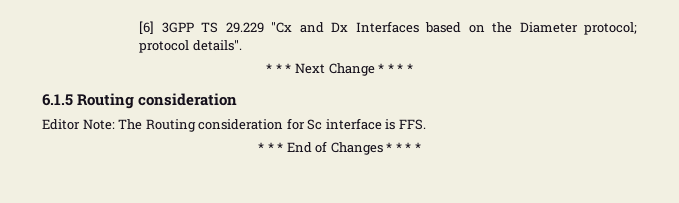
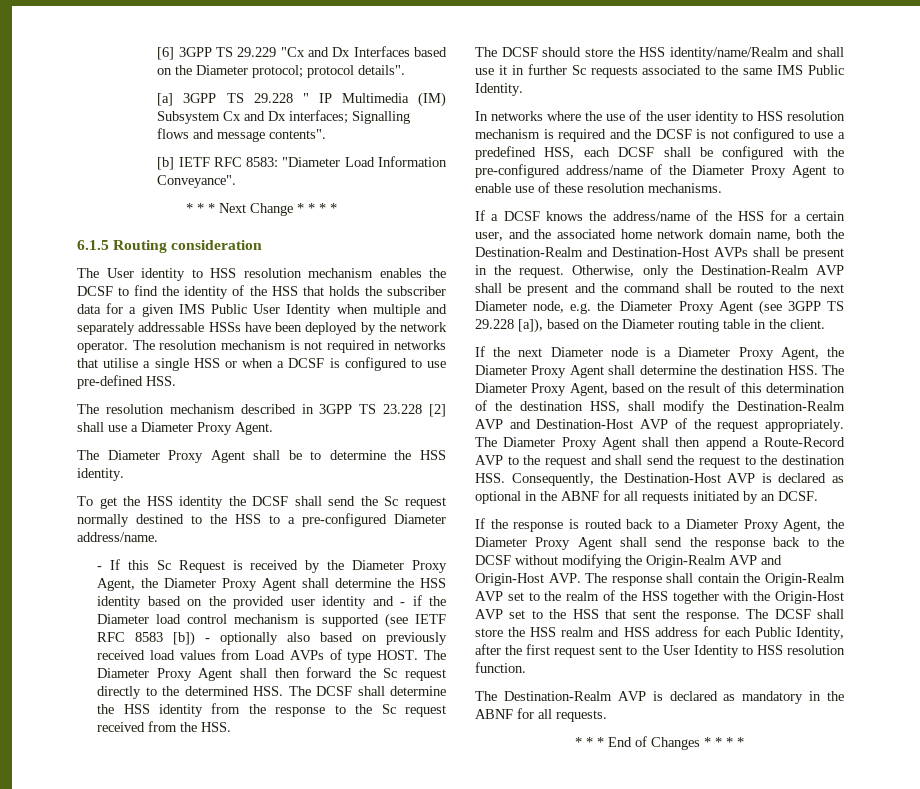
(242, 45) none -> [157,92,446,107] [157,110,411,124] [157,128,327,142] [157,156,447,170] [157,175,237,188] // [a] 3GPP TS 29.228 " IP Multimedia (IM) Subsystem Cx and Dx interfaces; Signalling flows and message contents". // [b] IETF RFC 8583: "Diameter Load Information Conveyance".
[42,118,426,132] Editor Note: The Routing consideration for Sc interface is FFS. -> [77,268,446,281] [77,285,446,299] [77,303,447,317] [77,322,447,335] [77,340,446,353] [77,357,447,371] [77,375,176,389] [77,404,446,417] [77,422,273,435] [77,450,446,463] [77,468,124,481] [77,496,446,509] [77,513,446,527] [77,532,158,542] [97,559,447,573] [97,578,446,591] [97,595,446,609] [97,613,446,628] [97,631,447,646] [97,649,446,663] [97,667,446,681] [97,686,446,699] [97,703,446,717] [97,721,232,732] [475,47,844,60] [475,64,844,78] [475,83,523,96] [475,110,845,124] [475,128,845,142] [475,146,844,160] [475,164,844,178] [475,182,722,193] [475,210,845,221] [475,229,844,241] [475,247,844,260] [475,265,844,278] [475,283,844,296] [475,300,844,315] [475,318,825,333] [475,346,844,360] [475,365,844,378] [475,382,845,396] [475,400,845,414] [475,418,844,432] [475,437,845,450] [475,455,845,468] [475,473,844,486] [475,490,818,504] [475,518,844,532] [475,537,844,550] [475,554,782,568] [475,573,845,586] [475,590,844,604] [475,609,844,622] [475,626,844,640] [475,644,845,658] [475,662,526,673] [475,691,844,704] [475,708,607,722] The User identity to HSS resolution mechanism enables the DCSF to find the identity of the HSS that holds the subscriber data for a given IMS Public User Identity when multiple and separately addressable HSSs have been deployed by the network operator. The resolution mechanism is not required in networks that utilise a single HSS or when a DCSF is configured to use pre-defined HSS. // The resolution mechanism described in 3GPP TS 23.228 [2] shall use a Diameter Proxy Agent. // The Diameter Proxy Agent shall be to determine the HSS identity. // To get the HSS identity the DCSF shall send the Sc request normally destined to the HSS to a pre-configured Diameter address/name. // - If this Sc Request is received by the Diameter Proxy Agent, the Diameter Proxy Agent shall determine the HSS identity based on the provided user identity and - if the Diameter load control mechanism is supported (see IETF RFC 8583 [b]) - optionally also based on previously received load values from Load AVPs of type HOST. The Diameter Proxy Agent shall then forward the Sc request directly to the determined HSS. The DCSF shall determine the HSS identity from the response to the Sc request received from the HSS. // The DCSF should store the HSS identity/name/Realm and shall use it in further Sc requests associated to the same IMS Public Identity. // In networks where the use of the user identity to HSS resolution mechanism is required and the DCSF is not configured to use a predefined HSS, each DCSF shall be configured with the pre-configured address/name of the Diameter Proxy Agent to enable use of these resolution mechanisms. // If a DCSF knows the address/name of the HSS for a certain user, and the associated home network domain name, both the Destination-Realm and Destination-Host AVPs shall be present in the request. Otherwise, only the Destination-Realm AVP shall be present and the command shall be routed to the next Diameter node, e.g. the Diameter Proxy Agent (see 3GPP TS 29.228 [a]), based on the Diameter routing table in the client. // If the next Diameter node is a Diameter Proxy Agent, the Diameter Proxy Agent shall determine the destination HSS. The Diameter Proxy Agent, based on the result of this determination of the destination HSS, shall modify the Destination-Realm AVP and Destination-Host AVP of the request appropriately. The Diameter Proxy Agent shall then append a Route-Record AVP to the request and shall send the request to the destination HSS. Consequently, the Destination-Host AVP is declared as optional in the ABNF for all requests initiated by an DCSF. // If the response is routed back to a Diameter Proxy Agent, the Diameter Proxy Agent shall send the response back to the DCSF without modifying the Origin-Realm AVP and Origin-Host AVP. The response shall contain the Origin-Realm AVP set to the realm of the HSS together with the Origin-Host AVP set to the HSS that sent the response. The DCSF shall store the HSS realm and HSS address for each Public Identity, after the first request sent to the User Identity to HSS resolution function. // The Destination-Realm AVP is declared as mandatory in the ABNF for all requests.

